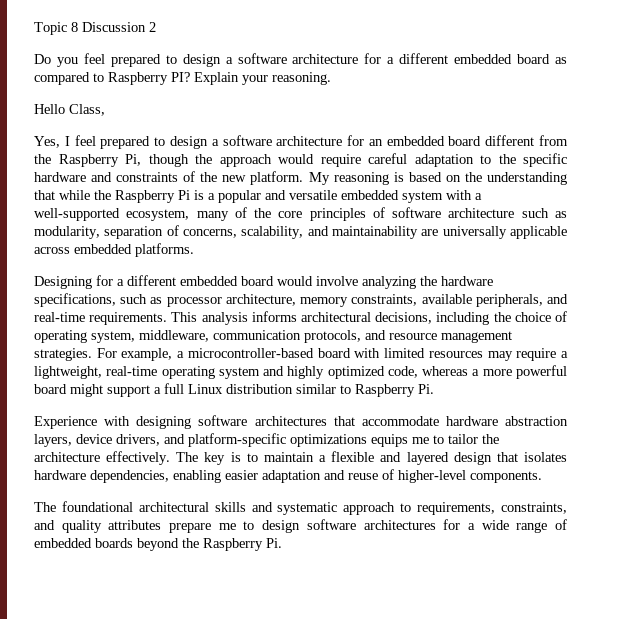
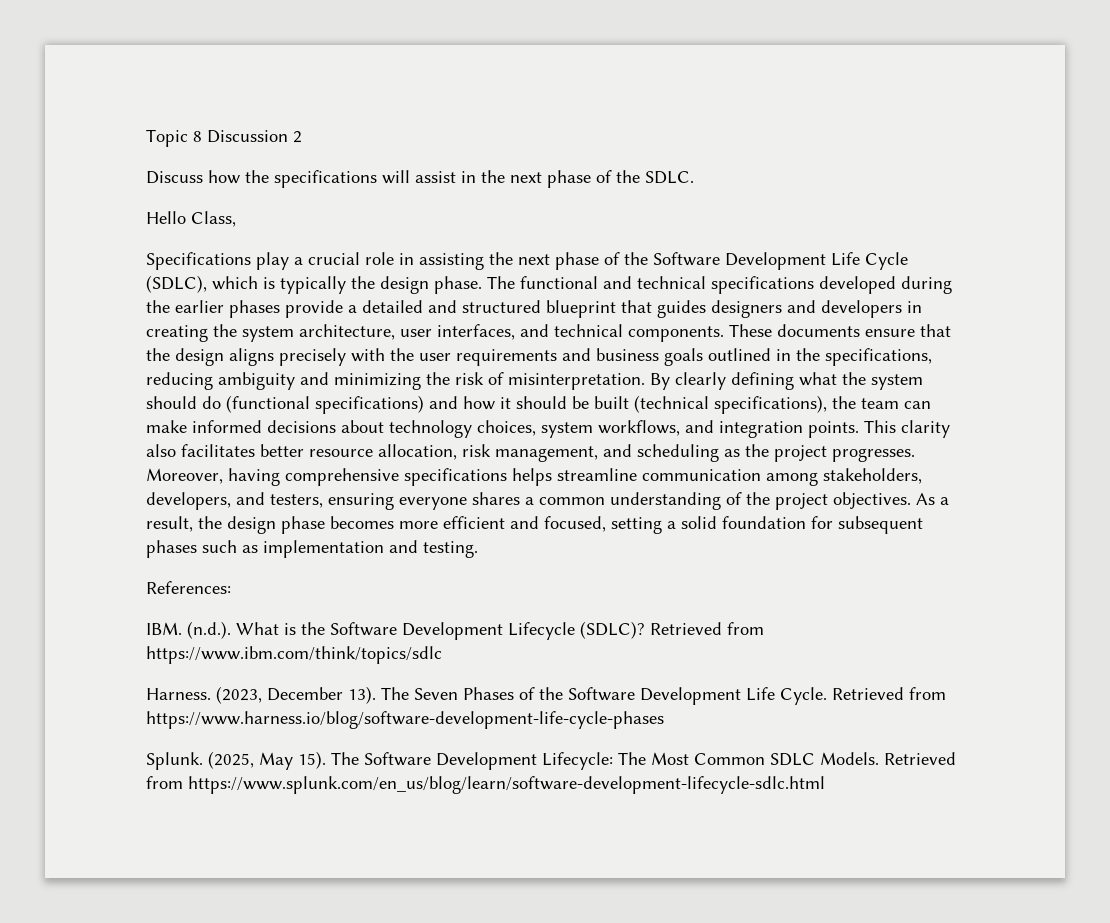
[34,53,568,67] [34,72,331,85] [34,104,105,116] [34,135,568,149] [34,153,567,167] [34,171,568,185] [34,190,482,203] [34,207,567,221] [34,225,567,239] [34,243,194,257] [34,275,493,289] [34,293,568,307] [34,311,567,325] [34,330,512,343] [34,348,569,361] [34,365,567,379] [34,383,434,397] [34,415,568,429] [34,433,499,447] [34,451,567,465] [34,469,542,483] [34,501,568,515] [34,519,567,533] [34,538,282,551] Do you feel prepared to design a software architecture for a different embedded board as compared to Raspberry PI? Explain your reasoning. // Hello Class, // Yes, I feel prepared to design a software architecture for an embedded board different from the Raspberry Pi, though the approach would require careful adaptation to the specific hardware and constraints of the new platform. My reasoning is based on the understanding that while the Raspberry Pi is a popular and versatile embedded system with a well-supported ecosystem, many of the core principles of software architecture such as modularity, separation of concerns, scalability, and maintainability are universally applicable across embedded platforms. // Designing for a different embedded board would involve analyzing the hardware specifications, such as processor architecture, memory constraints, available peripherals, and real-time requirements. This analysis informs architectural decisions, including the choice of operating system, middleware, communication protocols, and resource management strategies. For example, a microcontroller-based board with limited resources may require a lightweight, real-time operating system and highly optimized code, whereas a more powerful board might support a full Linux distribution similar to Raspberry Pi. // Experience with designing software architectures that accommodate hardware abstraction layers, device drivers, and platform-specific optimizations equips me to tailor the architecture effectively. The key is to maintain a flexible and layered design that isolates hardware dependencies, enabling easier adaptation and reuse of higher-level components. // The foundational architectural skills and systematic approach to requirements, constraints, and quality attributes prepare me to design software architectures for a wide range of embedded boards beyond the Raspberry Pi. -> [146,170,694,188] [146,211,236,227] [146,252,908,270] [146,275,952,294] [146,300,922,318] [146,324,951,342] [146,348,932,366] [146,372,923,390] [146,395,931,414] [146,420,950,438] [146,444,915,462] [146,468,922,486] [146,492,949,510] [146,516,923,534] [146,540,478,558] [146,581,231,594] [146,621,764,640] [146,646,442,664] [146,686,946,705] [146,711,664,729] [146,751,956,770] [146,776,825,794] Discuss how the specifications will assist in the next phase of the SDLC. // Hello Class, // Specifications play a crucial role in assisting the next phase of the Software Development Life Cycle (SDLC), which is typically the design phase. The functional and technical specifications developed during the earlier phases provide a detailed and structured blueprint that guides designers and developers in creating the system architecture, user interfaces, and technical components. These documents ensure that the design aligns precisely with the user requirements and business goals outlined in the specifications, reducing ambiguity and minimizing the risk of misinterpretation. By clearly defining what the system should do (functional specifications) and how it should be built (technical specifications), the team can make informed decisions about technology choices, system workflows, and integration points. This clarity also facilitates better resource allocation, risk management, and scheduling as the project progresses. Moreover, having comprehensive specifications helps streamline communication among stakeholders, developers, and testers, ensuring everyone shares a common understanding of the project objectives. As a result, the design phase becomes more efficient and focused, setting a solid foundation for subsequent phases such as implementation and testing. // References: // IBM. (n.d.). What is the Software Development Lifecycle (SDLC)? Retrieved from https://www.ibm.com/think/topics/sdlc // Harness. (2023, December 13). The Seven Phases of the Software Development Life Cycle. Retrieved from https://www.harness.io/blog/software-development-life-cycle-phases // Splunk. (2025, May 15). The Software Development Lifecycle: The Most Common SDLC Models. Retrieved from https://www.splunk.com/en_us/blog/learn/software-development-lifecycle-sdlc.html

